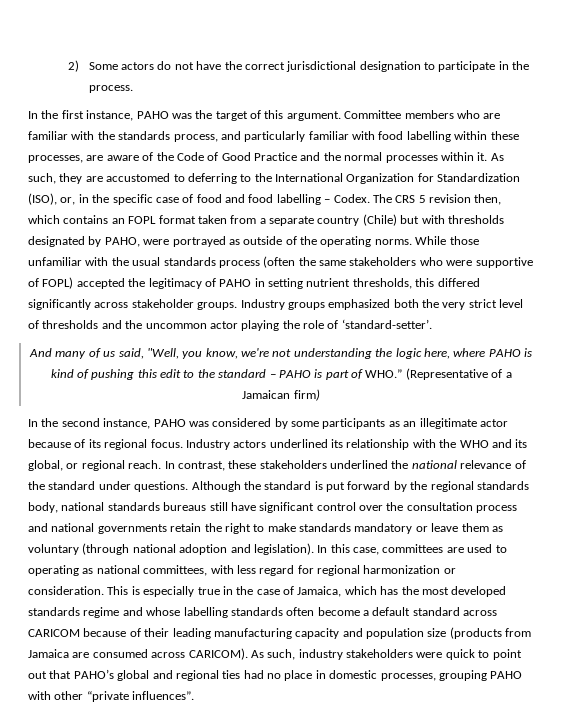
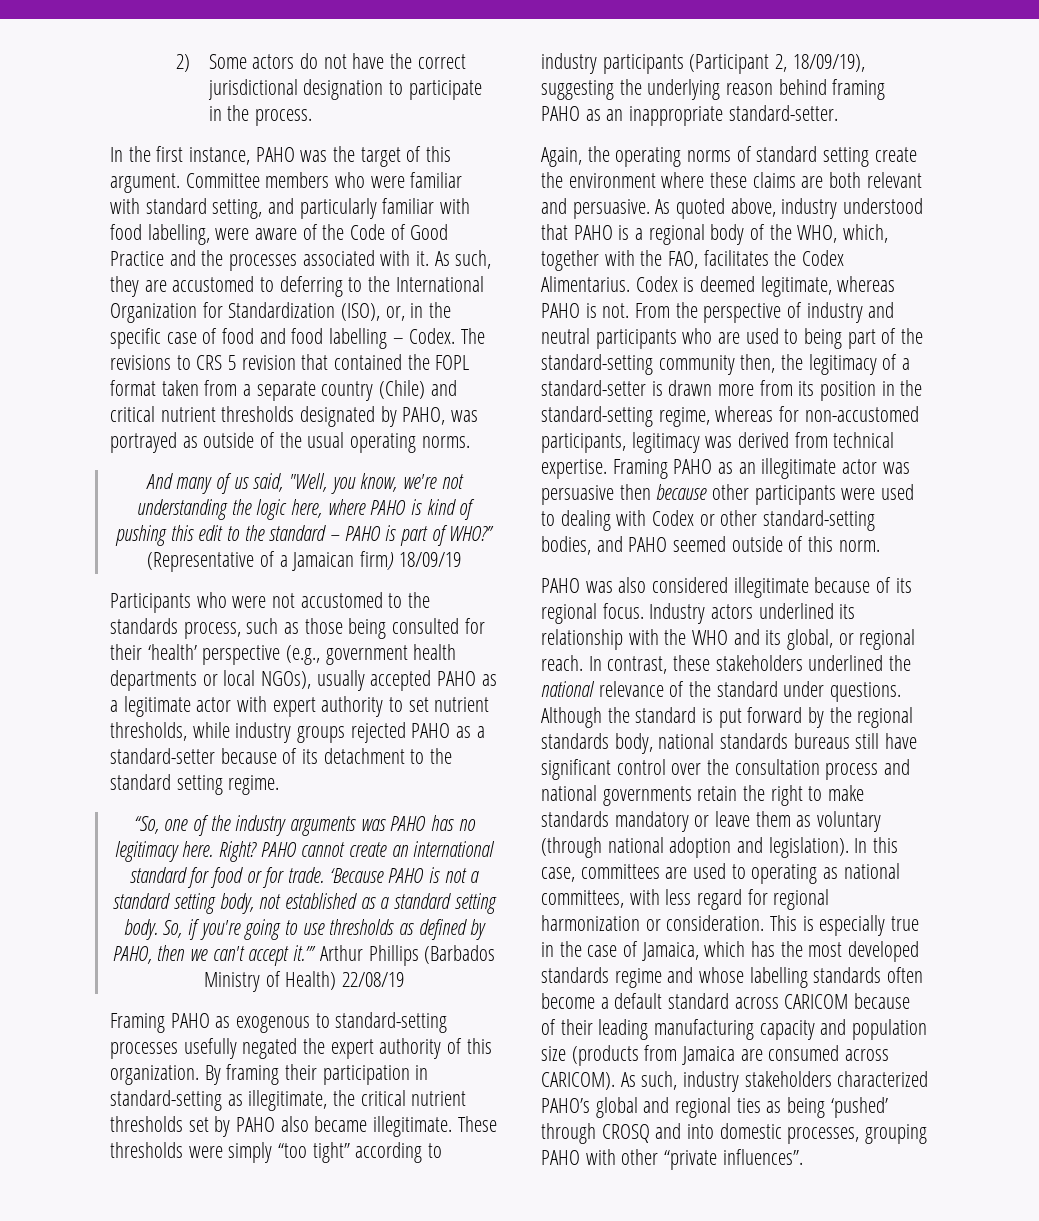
[483,113,501,119] [28,131,218,142] are familiar with the standards process, -> [370,172,463,188] [110,198,263,219] were familiar with standard setting,
[406,131,519,142] [28,155,104,163] labelling within these processes, are -> [147,224,250,245] labelling, were
[344,152,474,163] normal processes within -> [229,250,411,271] processes associated with
(392, 198) none -> [110,355,191,370] revisions to
[474,194,502,205] [28,215,125,224] then, which contains an -> [301,354,430,370] that contained the
[400,215,445,224] but with -> [430,380,457,396] [110,406,216,422] and critical nutrient
[143,239,170,245] were -> [450,410,478,422] was
(317, 240) none -> [307,432,345,448] usual
[415,236,479,245] [28,256,533,268] [28,277,480,289] [28,299,524,310] [28,319,432,331] While those unfamiliar with the usual standards process (often the same stakeholders who were supportive of FOPL) accepted the legitimacy of PAHO in setting nutrient thresholds, this differed significantly across stakeholder groups. Industry groups emphasized both the very strict level of thresholds and the uncommon actor playing the role of ‘standard-setter’. -> (470, 442) none
[365,369,403,378] WHO.” -> [449,526,495,541] WHO?”
[28,418,508,429] // In the second instance, PAHO was considered by some participants as an illegitimate actor -> [398,552,461,567] [110,592,431,613] [110,618,485,639] [110,644,457,665] [110,670,497,691] [110,696,490,717] [110,722,485,743] [110,748,453,764] [110,774,280,795] [133,815,476,836] [114,841,496,862] [129,867,480,888] [113,893,497,914] [123,919,487,940] [112,945,496,966] [203,971,405,992] [110,1012,448,1033] [110,1038,492,1059] [110,1064,429,1085] [110,1090,467,1111] [110,1116,497,1137] [110,1142,443,1163] [541,53,865,74] [541,79,886,100] [541,105,838,126] [541,146,917,167] [541,172,922,188] [541,198,924,219] [541,224,888,245] [541,250,845,271] [541,276,896,297] [541,302,895,323] [541,328,924,349] [541,354,911,375] [541,380,923,401] [541,406,919,427] [541,432,895,453] [541,458,910,479] [541,484,915,505] [541,510,876,531] [541,536,880,555] [541,577,809,598] 18/09/19 // Participants who were not accustomed to the standards process, such as those being consulted for their ‘health’ perspective (e.g., government health departments or local NGOs), usually accepted PAHO as a legitimate actor with expert authority to set nutrient thresholds, while industry groups rejected PAHO as a standard-setter because of its detachment to the standard setting regime. // “So, one of the industry arguments was PAHO has no legitimacy here. Right? PAHO cannot create an international standard for food or for trade. ‘Because PAHO is not a standard setting body, not established as a standard setting body. So, if you're going to use thresholds as defined by PAHO, then we can't accept it.’” Arthur Phillips (Barbados Ministry of Health) 22/08/19 // Framing PAHO as exogenous to standard-setting processes usefully negated the expert authority of this organization. By framing their participation in standard-setting as illegitimate, the critical nutrient thresholds set by PAHO also became illegitimate. These thresholds were simply “too tight” according to industry participants (Participant 2, 18/09/19), suggesting the underlying reason behind framing PAHO as an inappropriate standard-setter. // Again, the operating norms of standard setting create the environment where these claims are both relevant and persuasive. As quoted above, industry understood that PAHO is a regional body of the WHO, which, together with the FAO, facilitates the Codex Alimentarius. Codex is deemed legitimate, whereas PAHO is not. From the perspective of industry and neutral participants who are used to being part of the standard-setting community then, the legitimacy of a standard-setter is drawn more from its position in the standard-setting regime, whereas for non-accustomed participants, legitimacy was derived from technical expertise. Framing PAHO as an illegitimate actor was persuasive then because other participants were used to dealing with Codex or other standard-setting bodies, and PAHO seemed outside of this norm. // PAHO was also considered illegitimate
[416,649,522,660] [28,670,72,679] were quick to point out that -> [837,1071,929,1087] characterized
[243,670,326,681] had no place in -> [766,1097,888,1118] [541,1123,715,1144] as being ‘pushed’ through CROSQ and into

